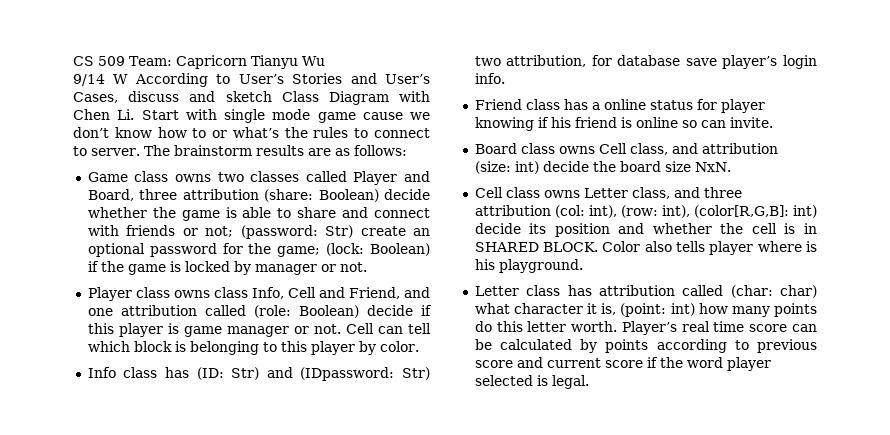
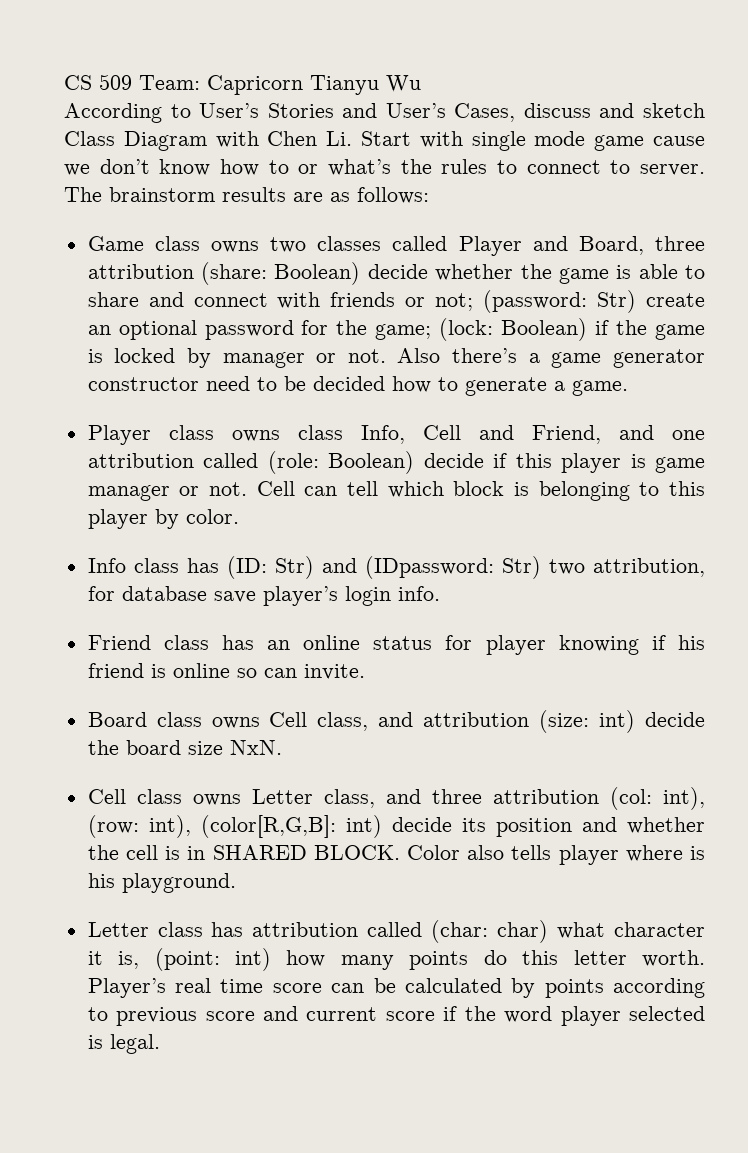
[73,74,129,86] 9/14 W -> (421, 83) none
(367, 267) none -> [397,348,705,368] [87,376,628,396] Also there’s a game generator constructor need to be decided how to generate a game.
[591,102,600,110] a -> [267,640,291,650] an

